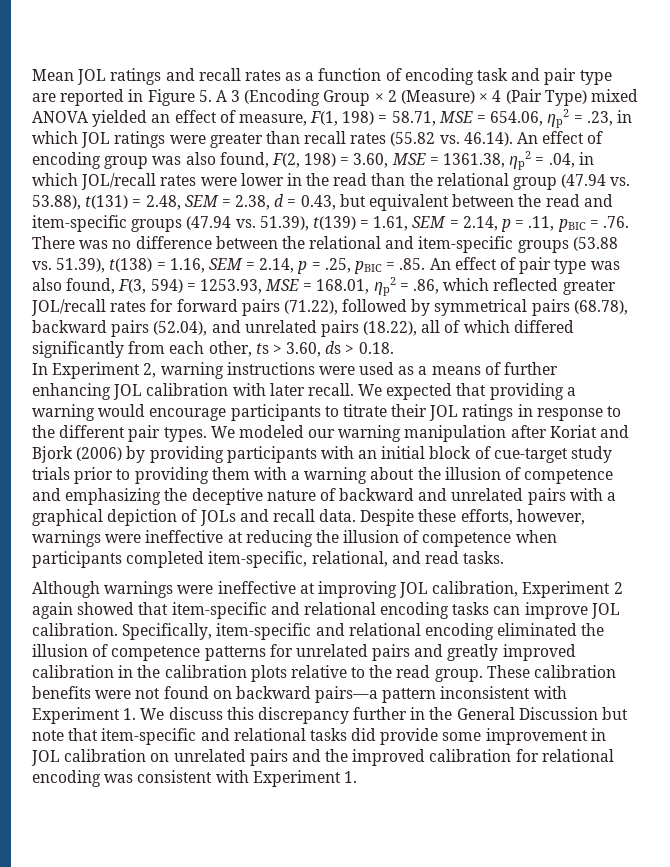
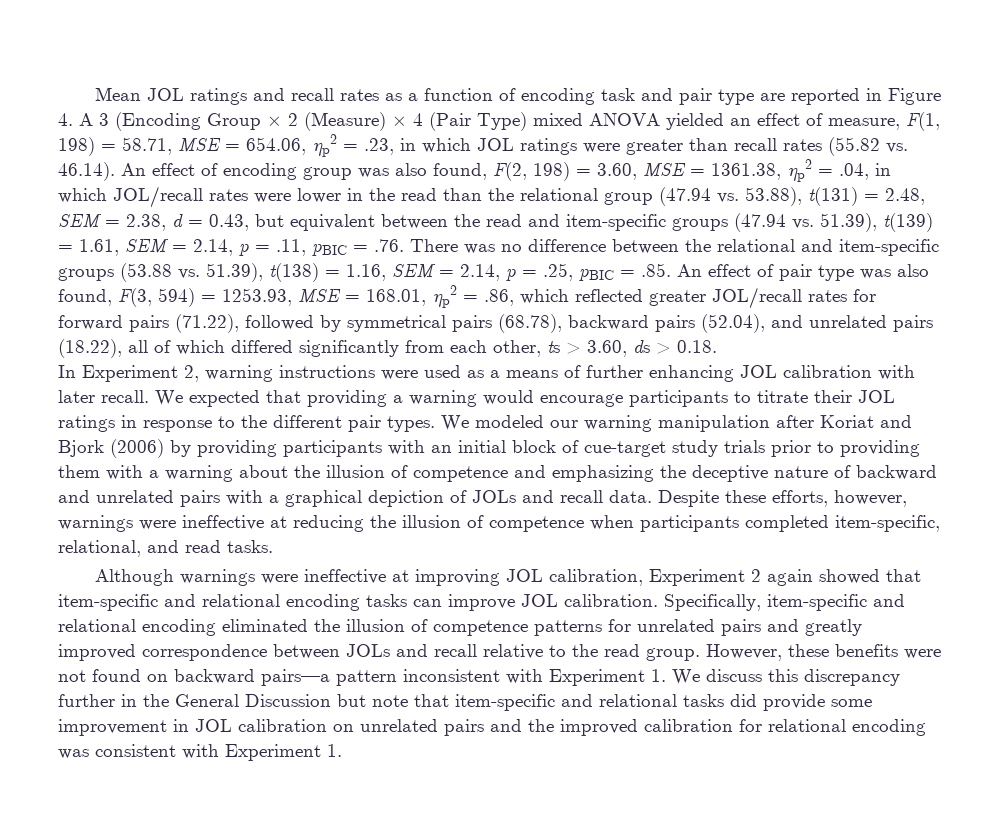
[198,90,212,102] 5. -> [58,113,73,126] 4.
[32,665,287,682] calibration in the calibration plots -> [142,644,477,661] correspondence between JOLs and recall
[486,665,617,678] These calibration -> [706,644,829,661] However, these

